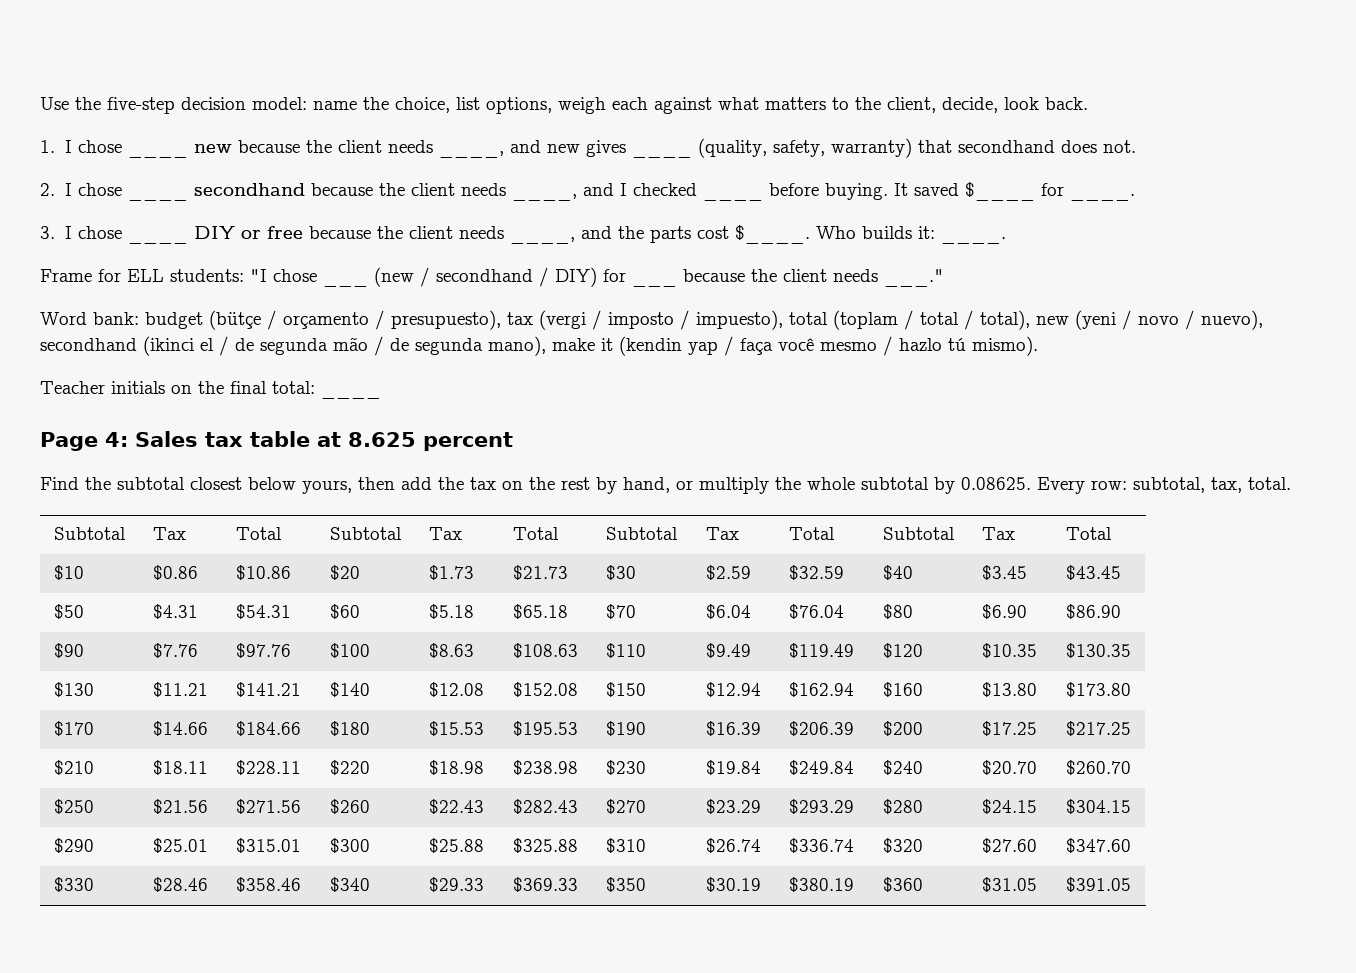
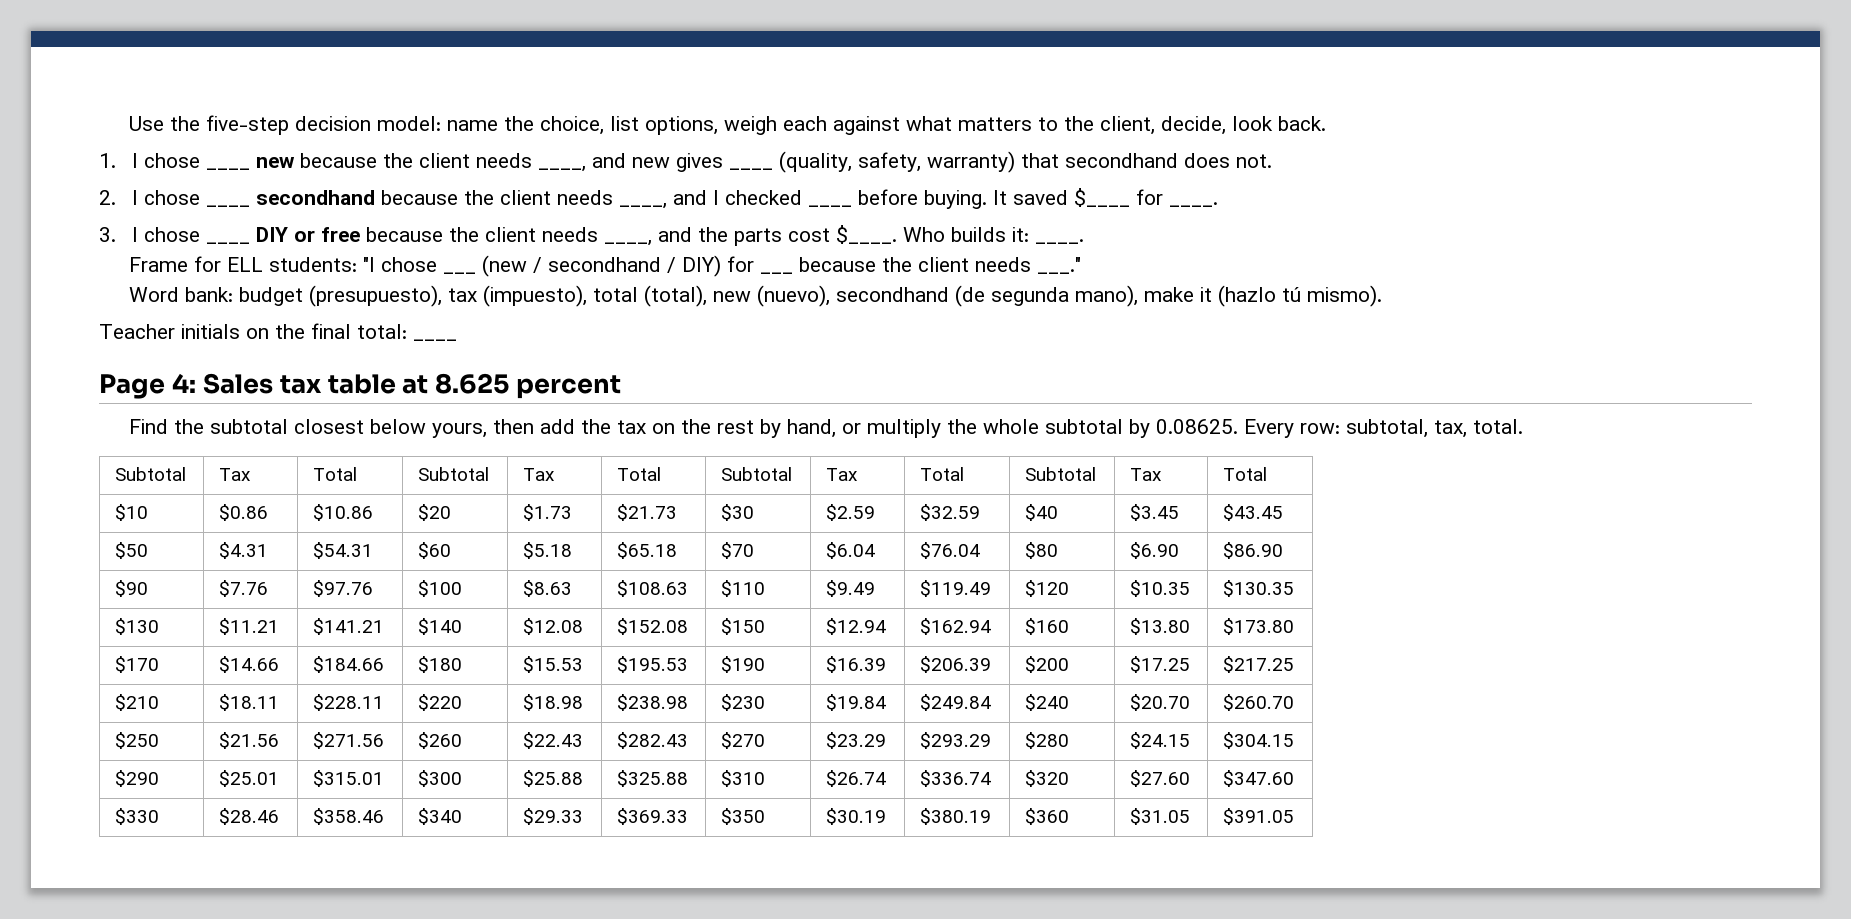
[209,310,1263,330] [40,336,942,356] (bütçe / orçamento / presupuesto), tax (vergi / imposto / impuesto), total (toplam / total / total), new (yeni / novo / nuevo), secondhand (ikinci el / de segunda mão / de segunda mano), make it (kendin yap / faça você mesmo / hazlo -> [309,285,1277,307] (presupuesto), tax (impuesto), total (total), new (nuevo), secondhand (de segunda mano), make it (hazlo

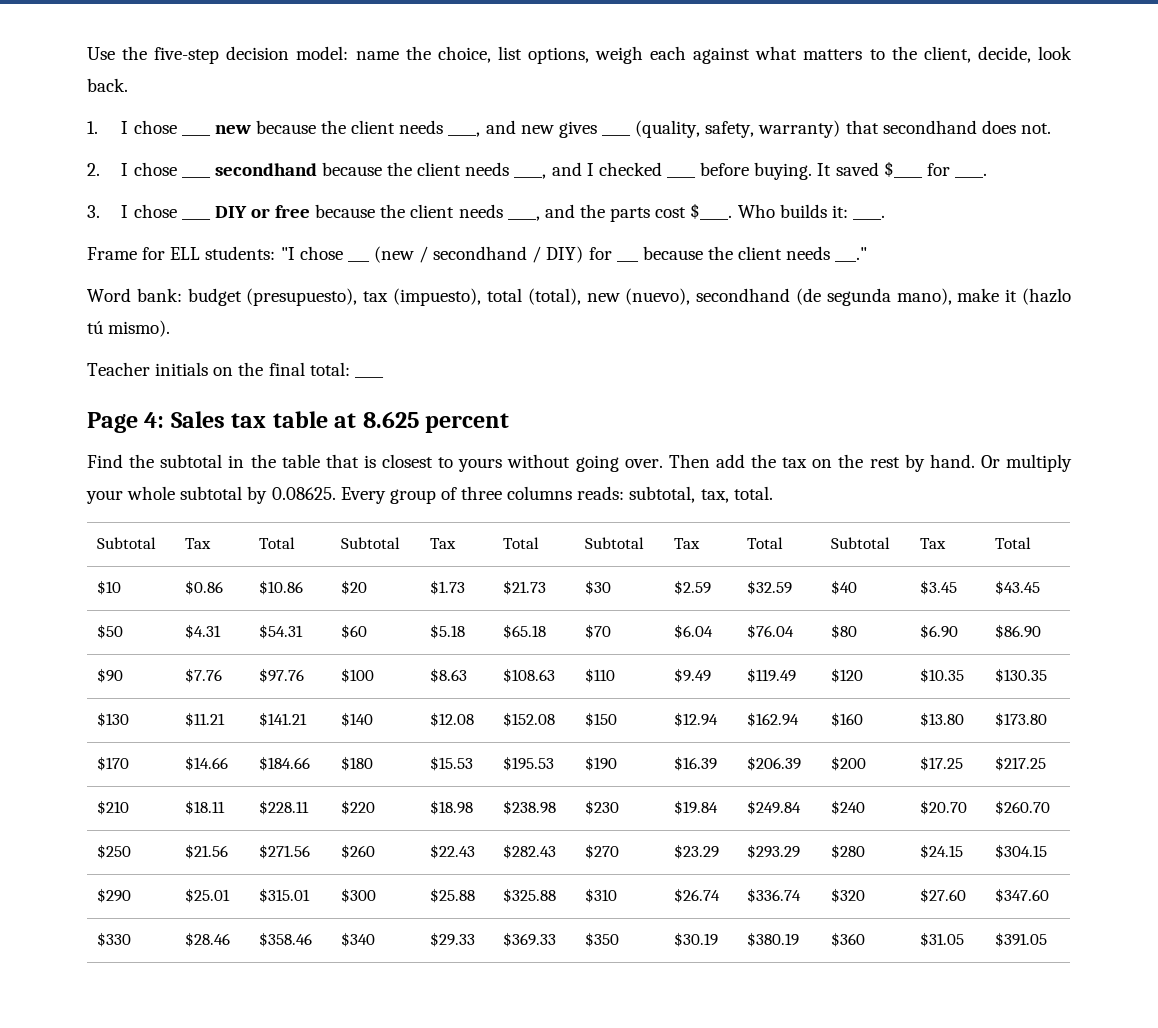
[294,419,535,438] closest below yours, then -> [228,454,710,472] in the table that is closest to yours without going over. Then
[787,419,978,438] hand, or multiply the -> [929,454,1072,472] [86,490,123,504] hand. Or multiply your
[1300,423,1341,434] row: -> [389,486,625,504] group of three columns reads:

